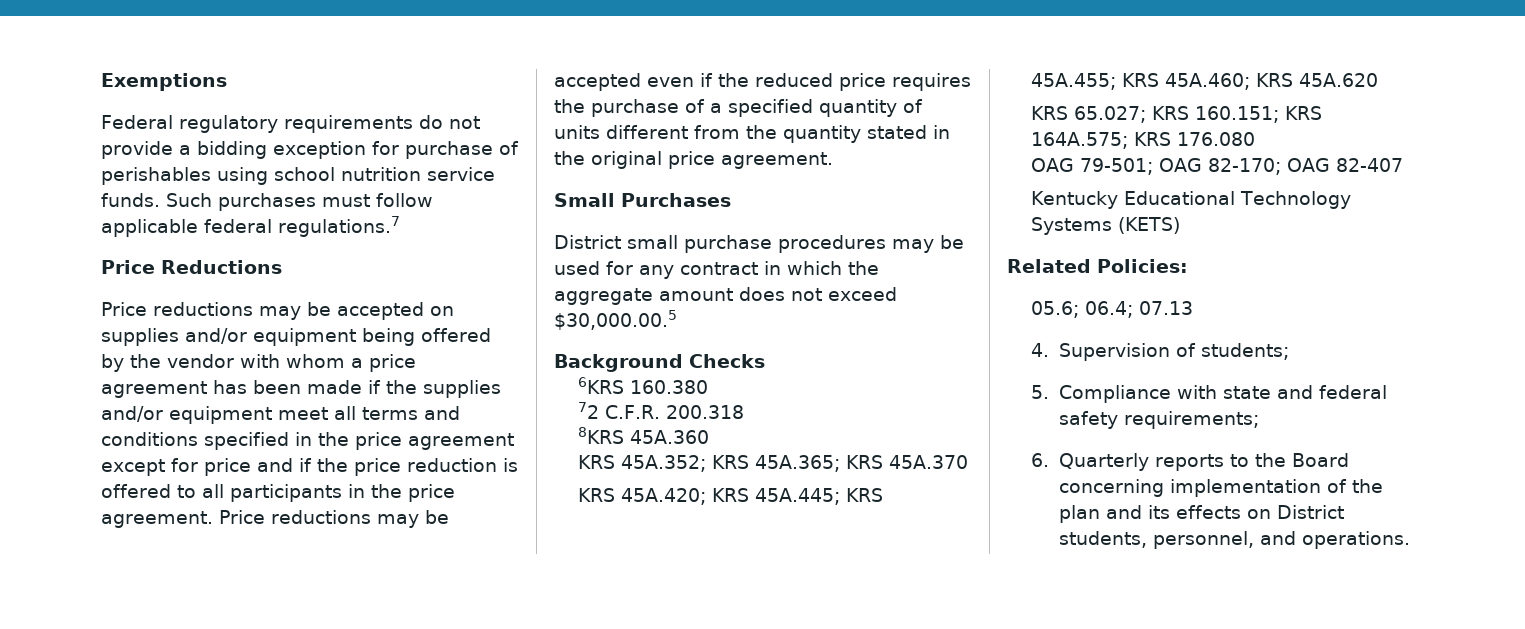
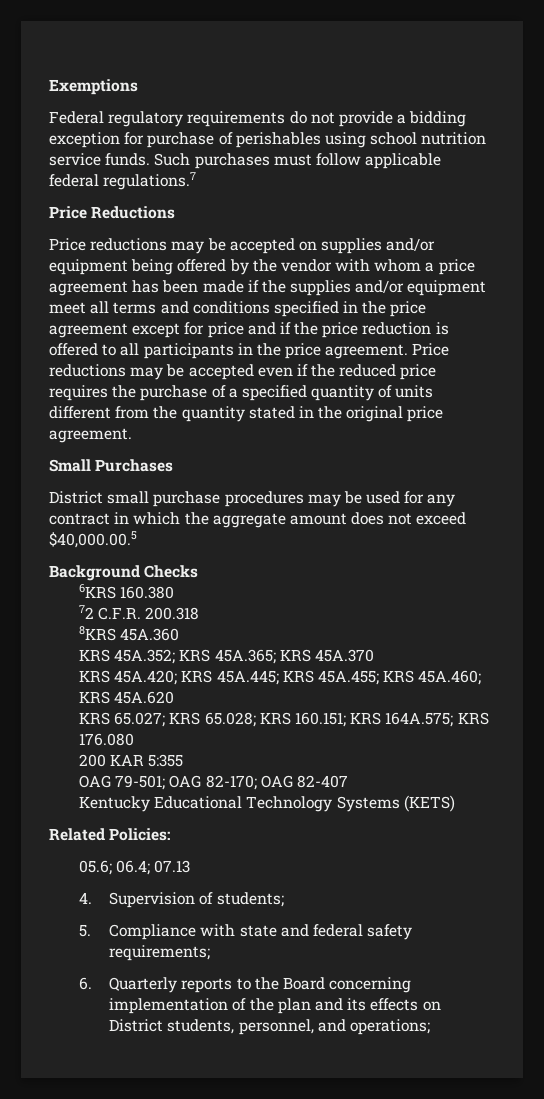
[554,310,677,330] $30,000.00.5 -> [49,531,137,548] $40,000.00.5
(1190, 113) none -> [204,712,291,727] 65.028; KRS
(1256, 139) none -> [79,754,184,767] // 200 KAR 5:355
[1301,531,1410,549] operations. -> [349,1019,430,1035] operations;

